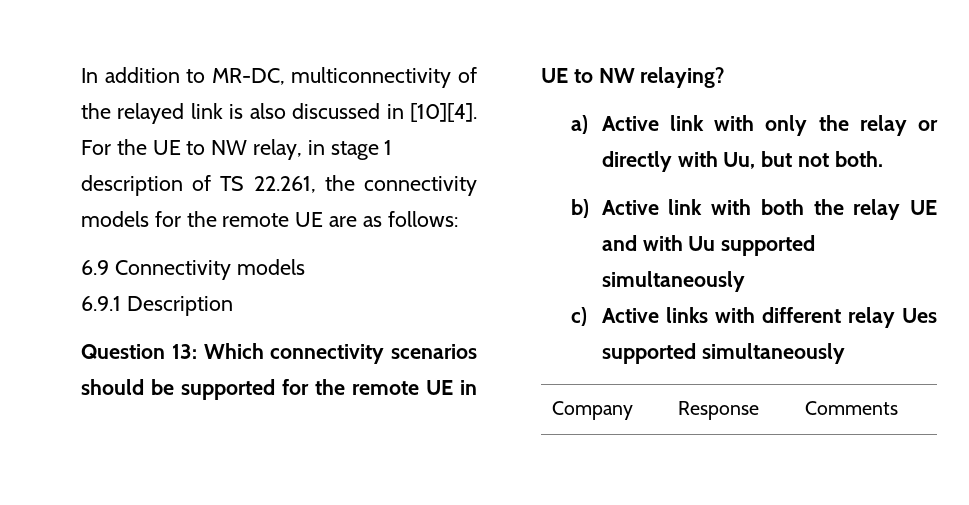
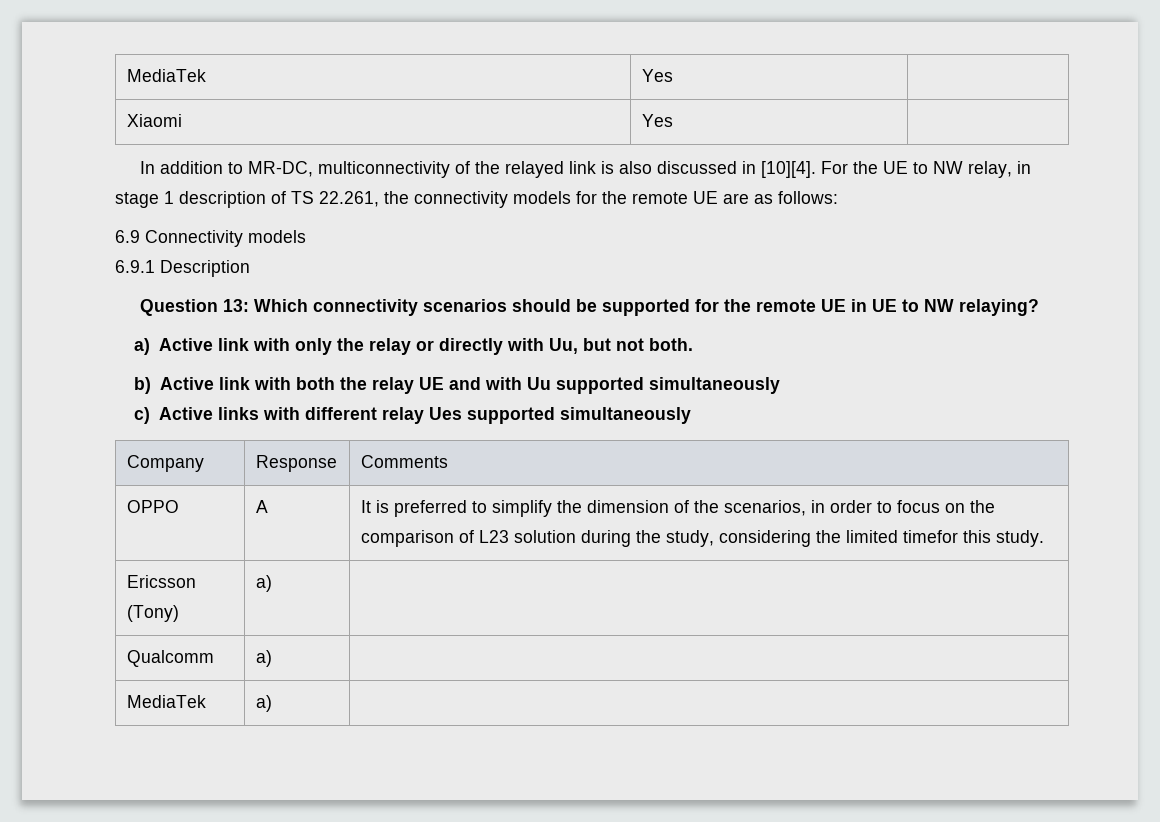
(81, 75) none -> [126,69,206,82] [641,69,673,82] [126,114,182,127] [641,114,673,127] MediaTek | Yes | // Xiaomi | Yes | //
(898, 408) none -> [126,500,179,513] [255,500,268,513] [360,500,995,517] [360,530,1044,547] [126,575,196,588] [126,605,179,622] [255,575,272,592] [126,650,214,667] [255,650,272,667] [126,695,206,708] [255,695,272,712] // OPPO | A | It is preferred to simplify the dimension of the scenarios, in order to focus on the comparison of L23 solution during the study, considering the limited timefor this study. // Ericsson (Tony) | a) | // Qualcomm | a) | // MediaTek | a) |

